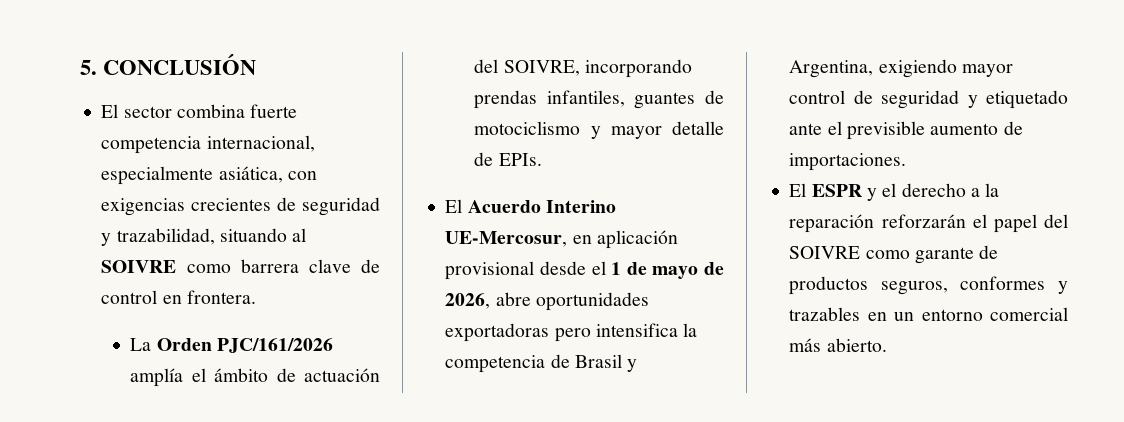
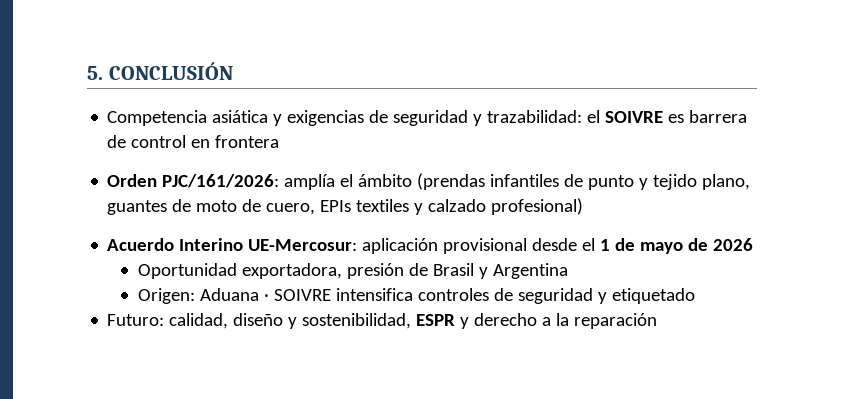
[101,104,298,118] [101,135,315,154] [101,166,317,185] [101,197,380,216] [101,228,307,246] [101,259,380,273] [101,290,256,304] [130,338,333,353] [130,368,380,387] [474,59,692,78] [474,90,724,109] [474,121,724,139] [474,152,542,166] [445,199,616,213] [445,231,592,247] El sector combina fuerte competencia internacional, especialmente asiática, con exigencias crecientes de seguridad y trazabilidad, situando al SOIVRE como barrera clave de control en frontera. // La Orden PJC/161/2026 amplía el ámbito de actuación del SOIVRE, incorporando prendas infantiles, guantes de motociclismo y mayor detalle de EPIs. // El Acuerdo Interino UE-Mercosur, en -> [107,110,748,126] [107,135,280,148] [107,173,751,190] [107,198,584,215] [107,238,358,251] Competencia asiática y exigencias de seguridad y trazabilidad: el SOIVRE es barrera de control en frontera // Orden PJC/161/2026: amplía el ámbito (prendas infantiles de punto y tejido plano, guantes de moto de cuero, EPIs textiles y calzado profesional) // Acuerdo Interino UE-Mercosur:
[445,292,649,311] [445,323,698,342] [445,354,638,373] [789,59,1013,78] [789,90,1068,109] [789,121,1023,140] [789,153,907,171] [789,183,807,197] 2026, abre oportunidades exportadoras pero intensifica la competencia de Brasil y Argentina, exigiendo mayor control de seguridad y etiquetado ante el previsible aumento de importaciones. // El -> [713,238,754,251] [138,263,569,279] [138,288,696,304] [107,313,412,329] 2026 // Oportunidad exportadora, presión de Brasil y Argentina // Origen: Aduana · SOIVRE intensifica controles de seguridad y etiquetado // Futuro: calidad, diseño y sostenibilidad,
[882,183,897,197] el -> (470, 323) none
[881,214,1068,233] [789,245,999,264] [789,276,1068,295] [789,307,1068,321] [789,338,887,352] reforzarán el papel del SOIVRE como garante de productos seguros, conformes y trazables en un entorno comercial más abierto. -> (658, 321) none

